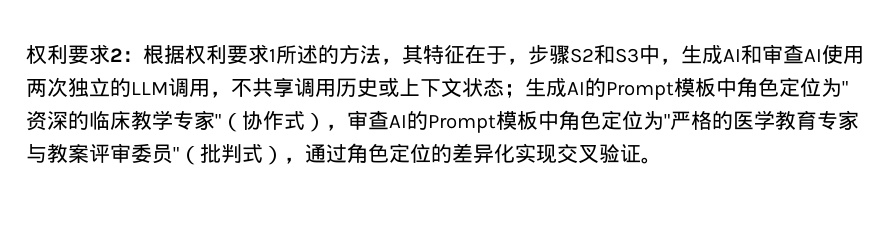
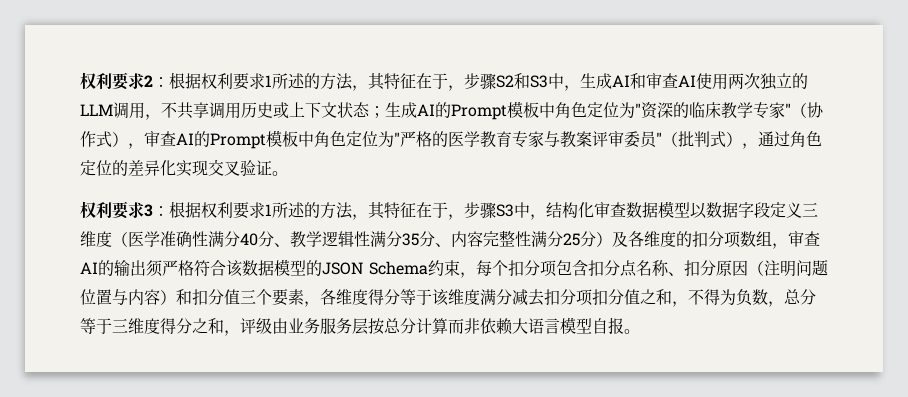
(662, 160) none -> [80,201,818,220] [80,230,820,249] [80,259,828,278] [80,289,816,307] [80,317,640,336] // 权利要求3：根据权利要求1所述的方法，其特征在于，步骤S3中，结构化审查数据模型以数据字段定义三维度（医学准确性满分40分、教学逻辑性满分35分、内容完整性满分25分）及各维度的扣分项数组，审查AI的输出须严格符合该数据模型的JSON Schema约束，每个扣分项包含扣分点名称、扣分原因（注明问题位置与内容）和扣分值三个要素，各维度得分等于该维度满分减去扣分项扣分值之和，不得为负数，总分等于三维度得分之和，评级由业务服务层按总分计算而非依赖大语言模型自报。

